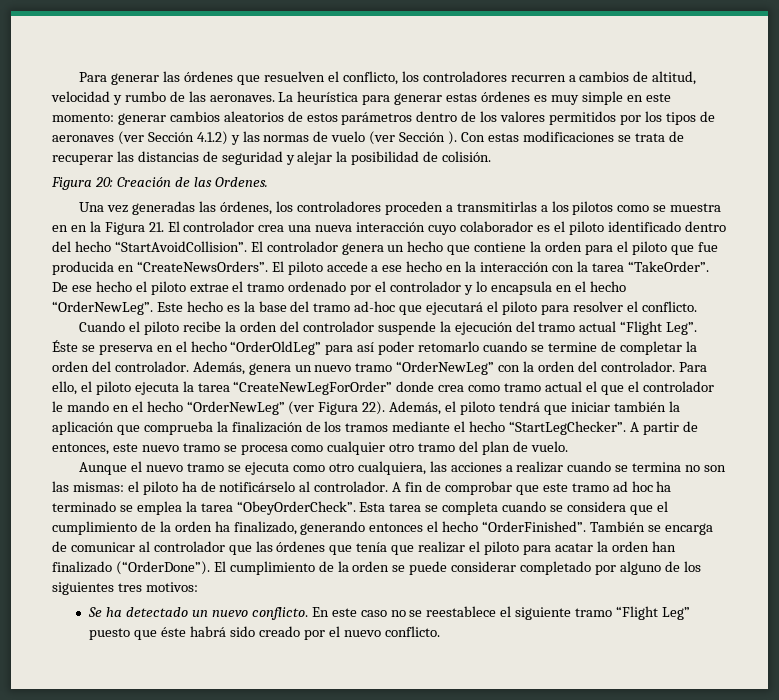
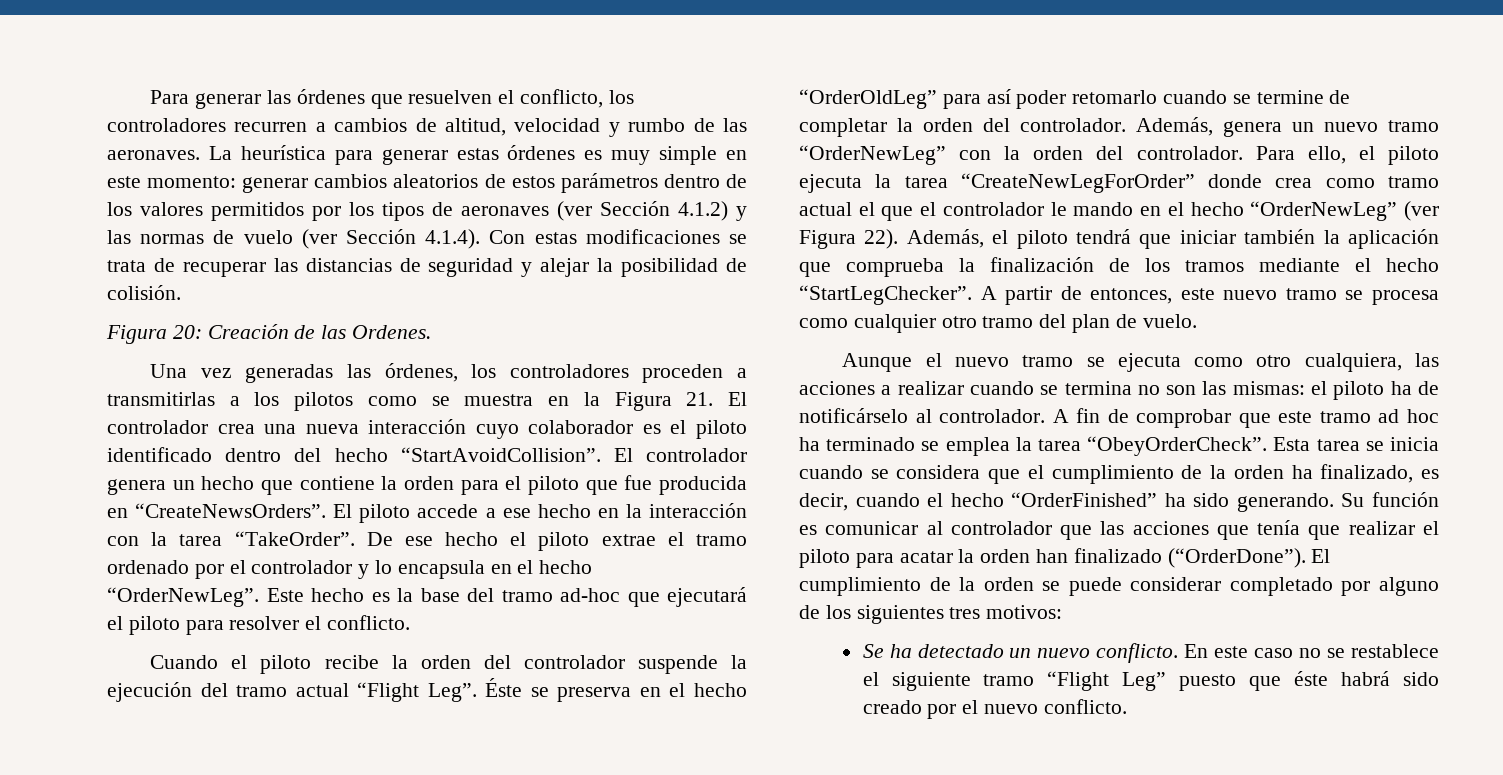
[448,131,458,145] ). -> [425,229,481,249] 4.1.4).
[70,225,87,232] en -> (570, 401) none
[442,501,499,515] completa -> [1390,437,1439,451] inicia
[300,521,713,535] [52,541,67,552] generando entonces el hecho “OrderFinished”. También se encarga de -> [1421,469,1439,479] [799,492,1439,512] [799,525,817,535] es decir, cuando el hecho “OrderFinished” ha sido generando. Su función es
[276,541,326,552] órdenes -> [1132,521,1209,535] acciones
[426,606,497,617] reestablece -> [1351,644,1439,658] restablece

